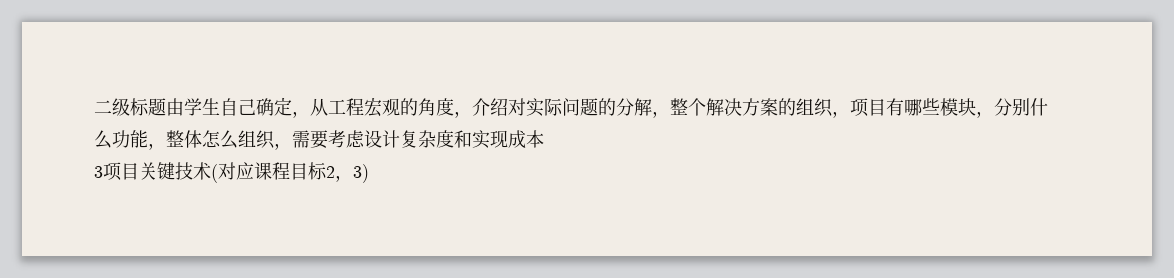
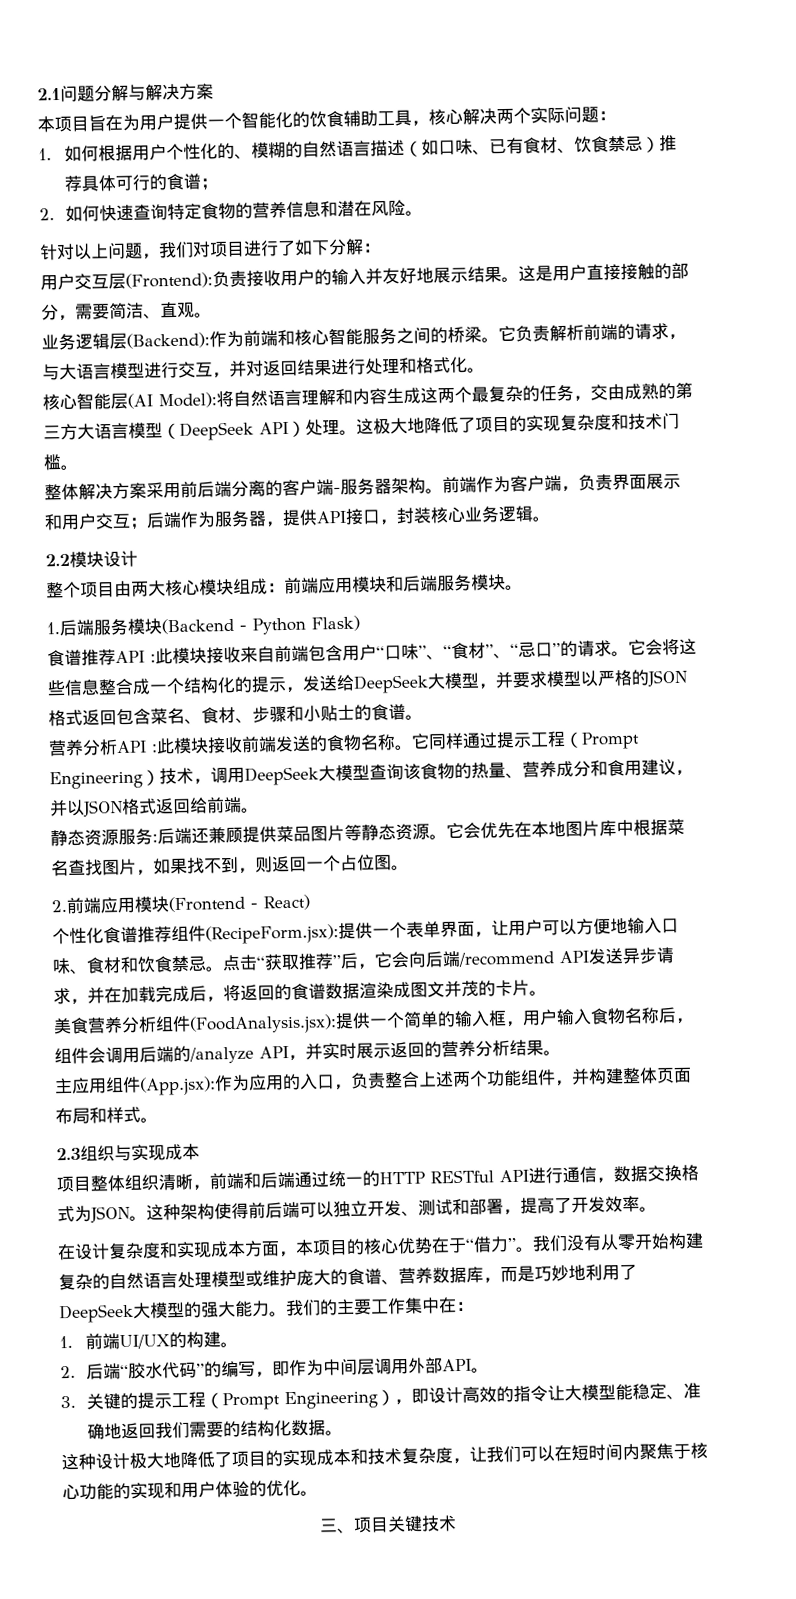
[94,97,1048,118] [94,130,365,150] 二级标题由学生自己确定，从工程宏观的角度，介绍对实际问题的分解，整个解决方案的组织，项目有哪些模块，分别什么功能，整体怎么组织，需要考虑 -> [37,83,214,102] [37,106,616,133] [38,134,677,162] [63,173,219,192] [39,199,423,222] [39,238,381,261] [40,262,689,291] [41,301,212,322] [41,323,686,351] [42,356,485,381] [42,382,693,411] [43,412,680,441] [43,454,79,471] [44,473,681,501] [44,505,551,531] [45,550,138,568] [46,574,523,599] [46,615,360,637] [47,638,697,667] [47,669,689,696] [48,703,423,727] [48,730,640,757] [49,759,693,790] [49,796,259,817] [50,818,685,847] [51,854,409,877] [51,894,310,914] [52,917,679,945] [52,947,674,975] [53,979,547,1005] [53,1007,694,1035] [54,1039,561,1064] [54,1066,692,1096] [55,1106,158,1125] [56,1143,200,1162] [56,1164,699,1193] [57,1195,657,1223] [57,1243,76,1261] 2.1问题分解与解决方案 // 本项目旨在为用户提供一个智能化的饮食辅助工具，核心解决两个实际问题： // 1.如何根据用户个性化的、模糊的自然语言描述（如口味、已有食材、饮食禁忌）推荐具体可行的食谱； // 2.如何快速查询特定食物的营养信息和潜在风险。 // 针对以上问题，我们对项目进行了如下分解： // 用户交互层(Frontend):负责接收用户的输入并友好地展示结果。这是用户直接接触的部分，需要简洁、直观。 // 业务逻辑层(Backend):作为前端和核心智能服务之间的桥梁。它负责解析前端的请求，与大语言模型进行交互，并对返回结果进行处理和格式化。 // 核心智能层(AI Model):将自然语言理解和内容生成这两个最复杂的任务，交由成熟的第三方大语言模型（DeepSeek API）处理。这极大地降低了项目的实现复杂度和技术门槛。 // 整体解决方案采用前后端分离的客户端-服务器架构。前端作为客户端，负责界面展示和用户交互；后端作为服务器，提供API接口，封装核心业务逻辑。 // 2.2模块设计 // 整个项目由两大核心模块组成：前端应用模块和后端服务模块。 // 1.后端服务模块(Backend - Python Flask) // 食谱推荐API :此模块接收来自前端包含用户“口味”、“食材”、“忌口”的请求。它会将这些信息整合成一个结构化的提示，发送给DeepSeek大模型，并要求模型以严格的JSON格式返回包含菜名、食材、步骤和小贴士的食谱。 // 营养分析API :此模块接收前端发送的食物名称。它同样通过提示工程（Prompt Engineering）技术，调用DeepSeek大模型查询该食物的热量、营养成分和食用建议，并以JSON格式返回给前端。 // 静态资源服务:后端还兼顾提供菜品图片等静态资源。它会优先在本地图片库中根据菜名查找图片，如果找不到，则返回一个占位图。 // 2.前端应用模块(Frontend - React) // 个性化食谱推荐组件(RecipeForm.jsx):提供一个表单界面，让用户可以方便地输入口味、食材和饮食禁忌。点击“获取推荐”后，它会向后端/recommend API发送异步请求，并在加载完成后，将返回的食谱数据渲染成图文并茂的卡片。 // 美食营养分析组件(FoodAnalysis.jsx):提供一个简单的输入框，用户输入食物名称后，组件会调用后端的/analyze API，并实时展示返回的营养分析结果。 // 主应用组件(App.jsx):作为应用的入口，负责整合上述两个功能组件，并构建整体页面布局和样式。 // 2.3组织与实现成本 // 项目整体组织清晰，前端和后端通过统一的HTTP RESTful API进行通信，数据交换格式为JSON。这种架构使得前后端可以独立开发、测试和部署，提高了开发效率。 // 在
[94,162,369,183] // 3项目关键技术(对应课程目标2，3) -> [244,1232,704,1258] [58,1264,637,1291] [59,1297,474,1324] [59,1331,238,1350] [60,1357,489,1380] [60,1382,701,1411] [86,1419,343,1440] [61,1442,708,1471] [62,1479,318,1501] [319,1515,457,1534] 方面，本项目的核心优势在于“借力”。我们没有从零开始构建复杂的自然语言处理模型或维护庞大的食谱、营养数据库，而是巧妙地利用了DeepSeek大模型的强大能力。我们的主要工作集中在： // 1.前端UI/UX的构建。 // 2.后端“胶水代码”的编写，即作为中间层调用外部API。 // 3.关键的提示工程（Prompt Engineering），即设计高效的指令让大模型能稳定、准确地返回我们需要的结构化数据。 // 这种设计极大地降低了项目的实现成本和技术复杂度，让我们可以在短时间内聚焦于核心功能的实现和用户体验的优化。 // 三、项目关键技术

